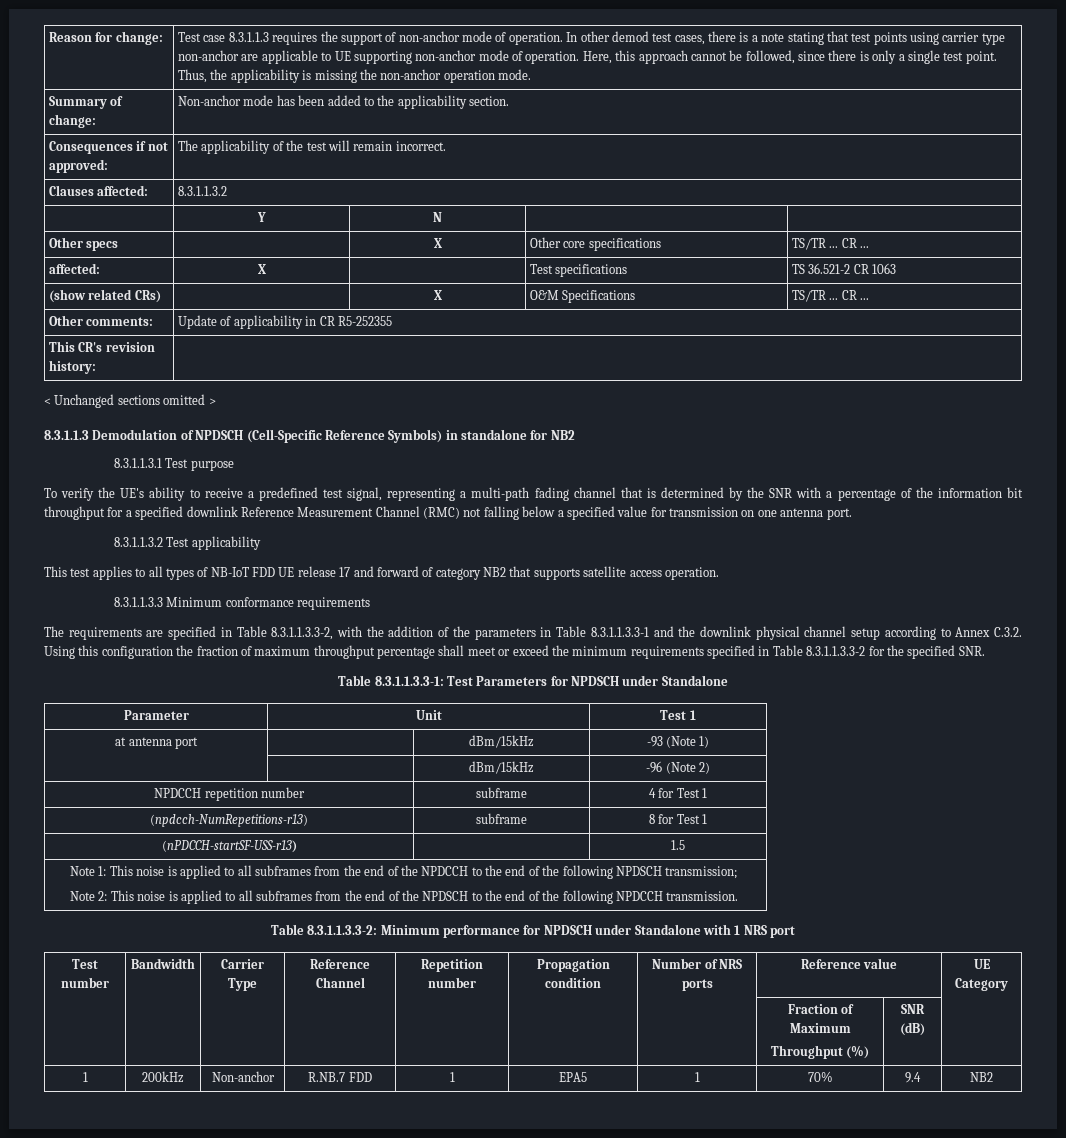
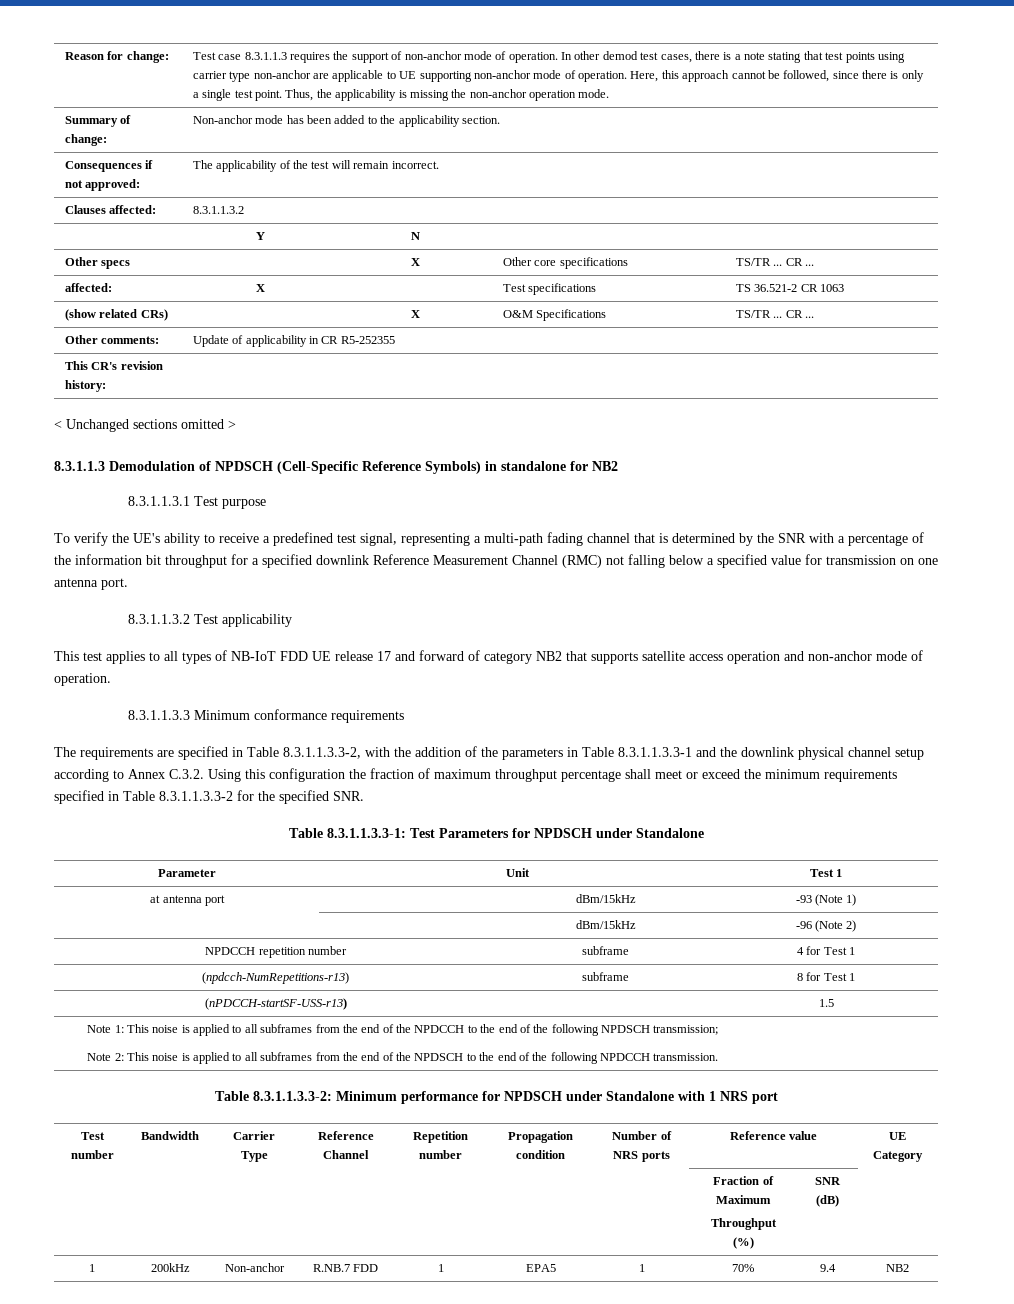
(662, 573) none -> [727,650,923,664] operation and non-anchor mode of

